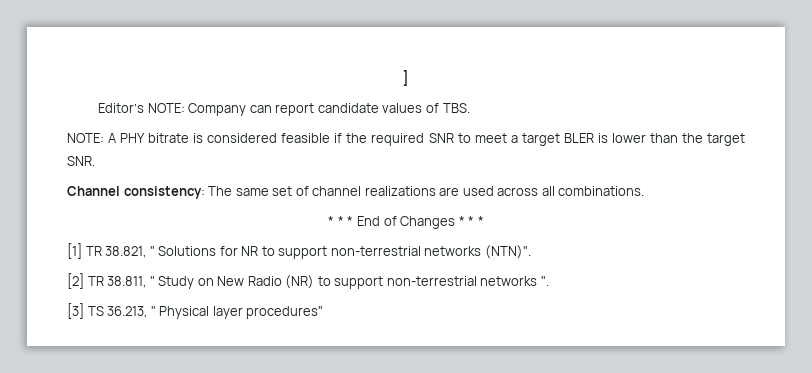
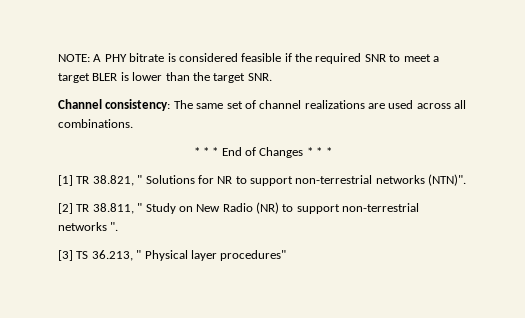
[403,70,409,86] [98,103,470,116] ] // Editor’s NOTE: Company can report candidate values of TBS. // -> (58, 58) none

